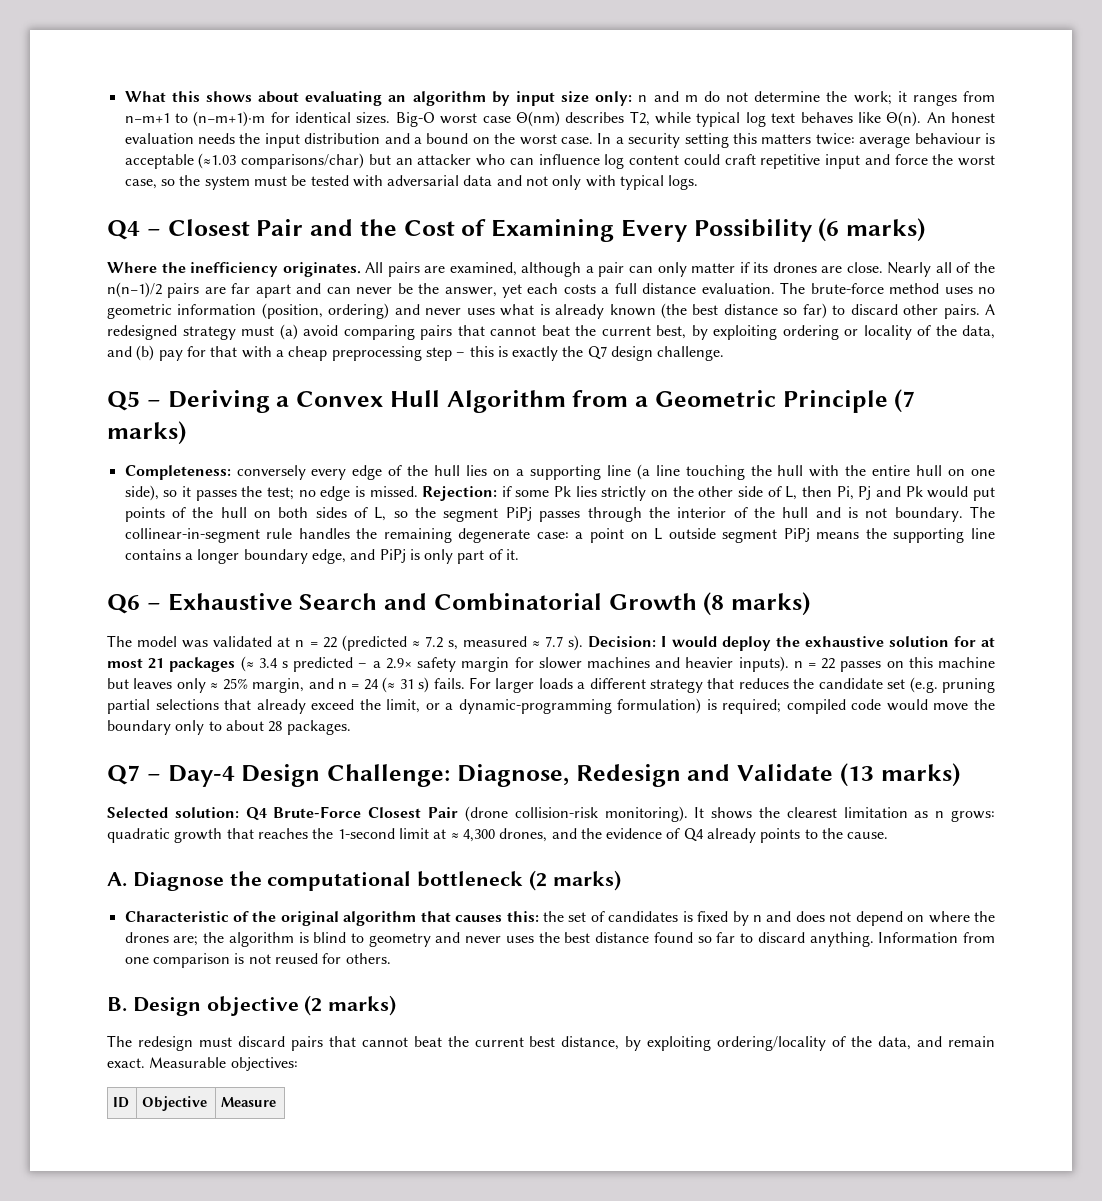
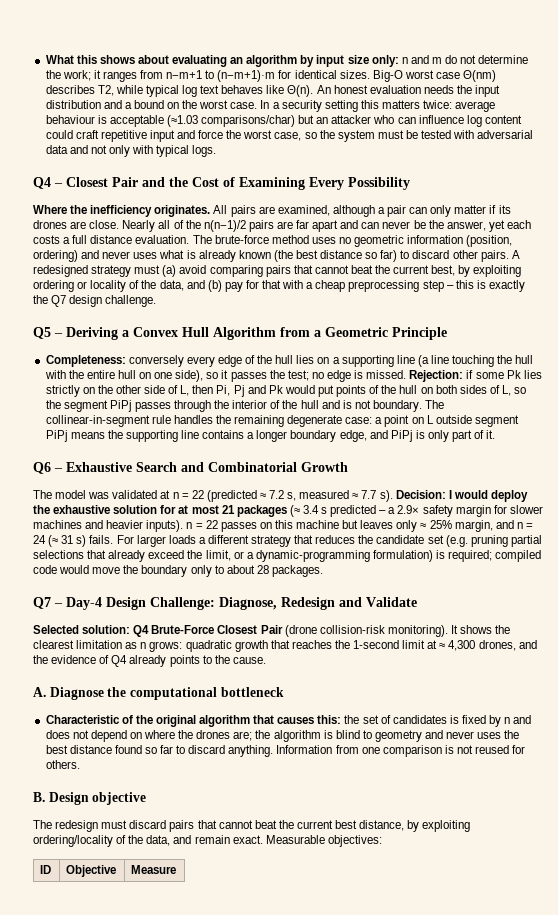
[818,218,925,242] (6 marks) -> (410, 183) none
[894,389,916,413] [107,421,186,445] (7 marks) -> (447, 333) none
[703,592,810,616] (8 marks) -> (348, 467) none
[839,763,960,787] (13 marks) -> (417, 602) none
[529,870,621,891] (2 marks) -> (284, 692) none
[304,995,397,1016] (2 marks) -> (147, 798) none

